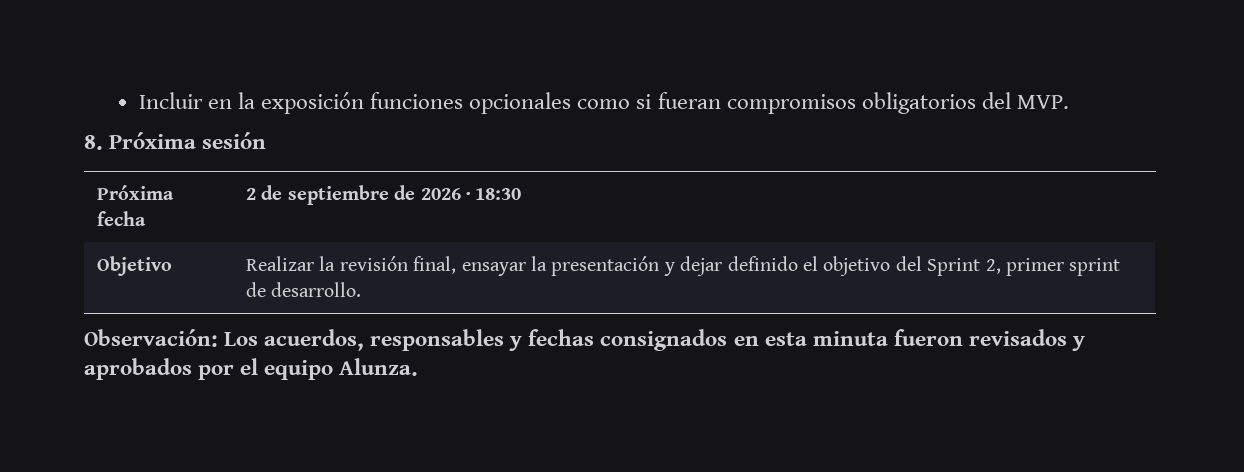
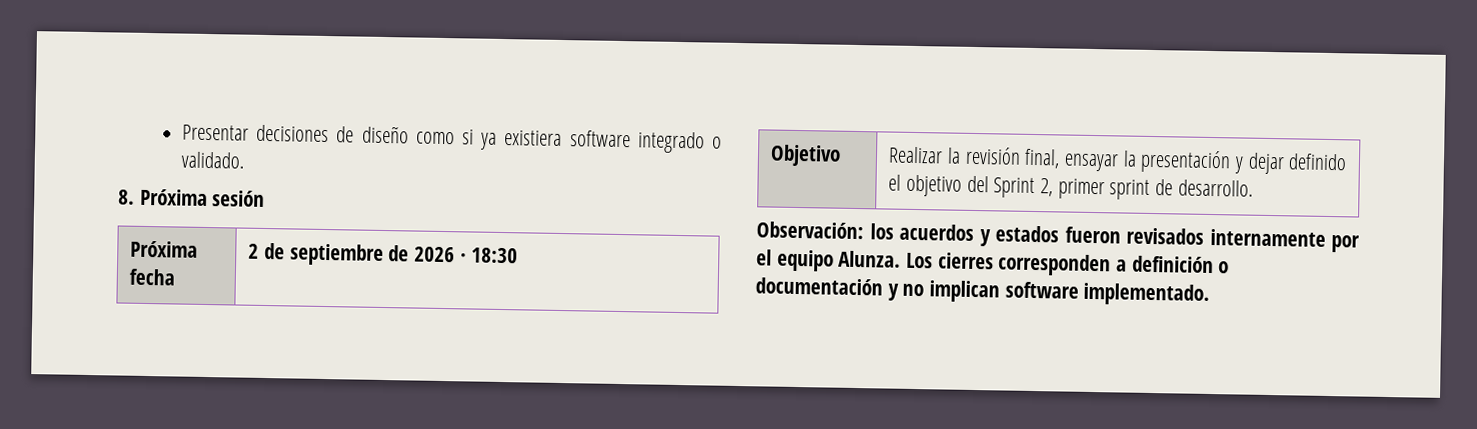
[138,92,1069,114] Incluir en la exposición funciones opcionales como si fueran compromisos obligatorios del MVP. -> [182,124,722,154] [181,151,245,169] Presentar decisiones de diseño como si ya existiera software integrado o validado.
[224,329,1085,351] [84,358,419,380] Los acuerdos, responsables y fechas consignados en esta minuta fueron revisados y aprobados por el equipo Alunza. -> [869,223,1360,253] [756,249,1230,277] [755,277,1211,307] los acuerdos y estados fueron revisados internamente por el equipo Alunza. Los cierres corresponden a definición o documentación y no implican software implementado.

